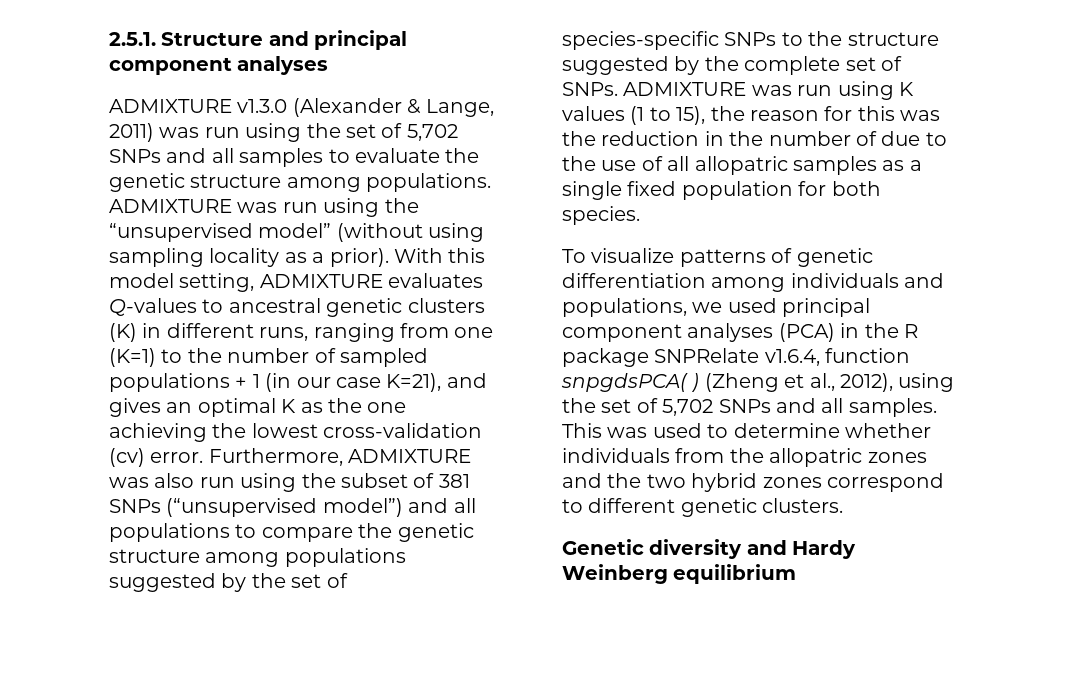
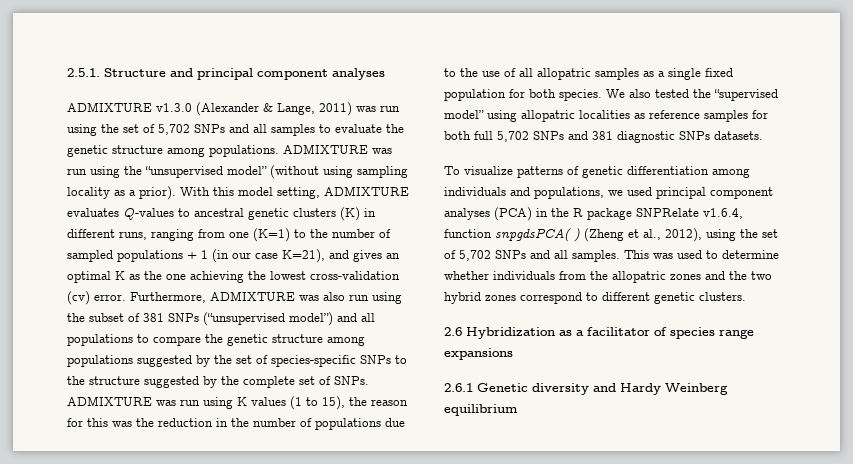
(877, 138) none -> [315,418,381,430] populations
(640, 215) none -> [606,89,778,101] [444,110,768,122] [444,131,763,143] We also tested the “supervised model” using allopatric localities as reference samples for both full 5,702 SNPs and 381 diagnostic SNPs datasets.
(844, 505) none -> [444,327,754,339] [444,348,513,360] [444,383,473,392] 2.6 Hybridization as a facilitator of species range expansions // 2.6.1

